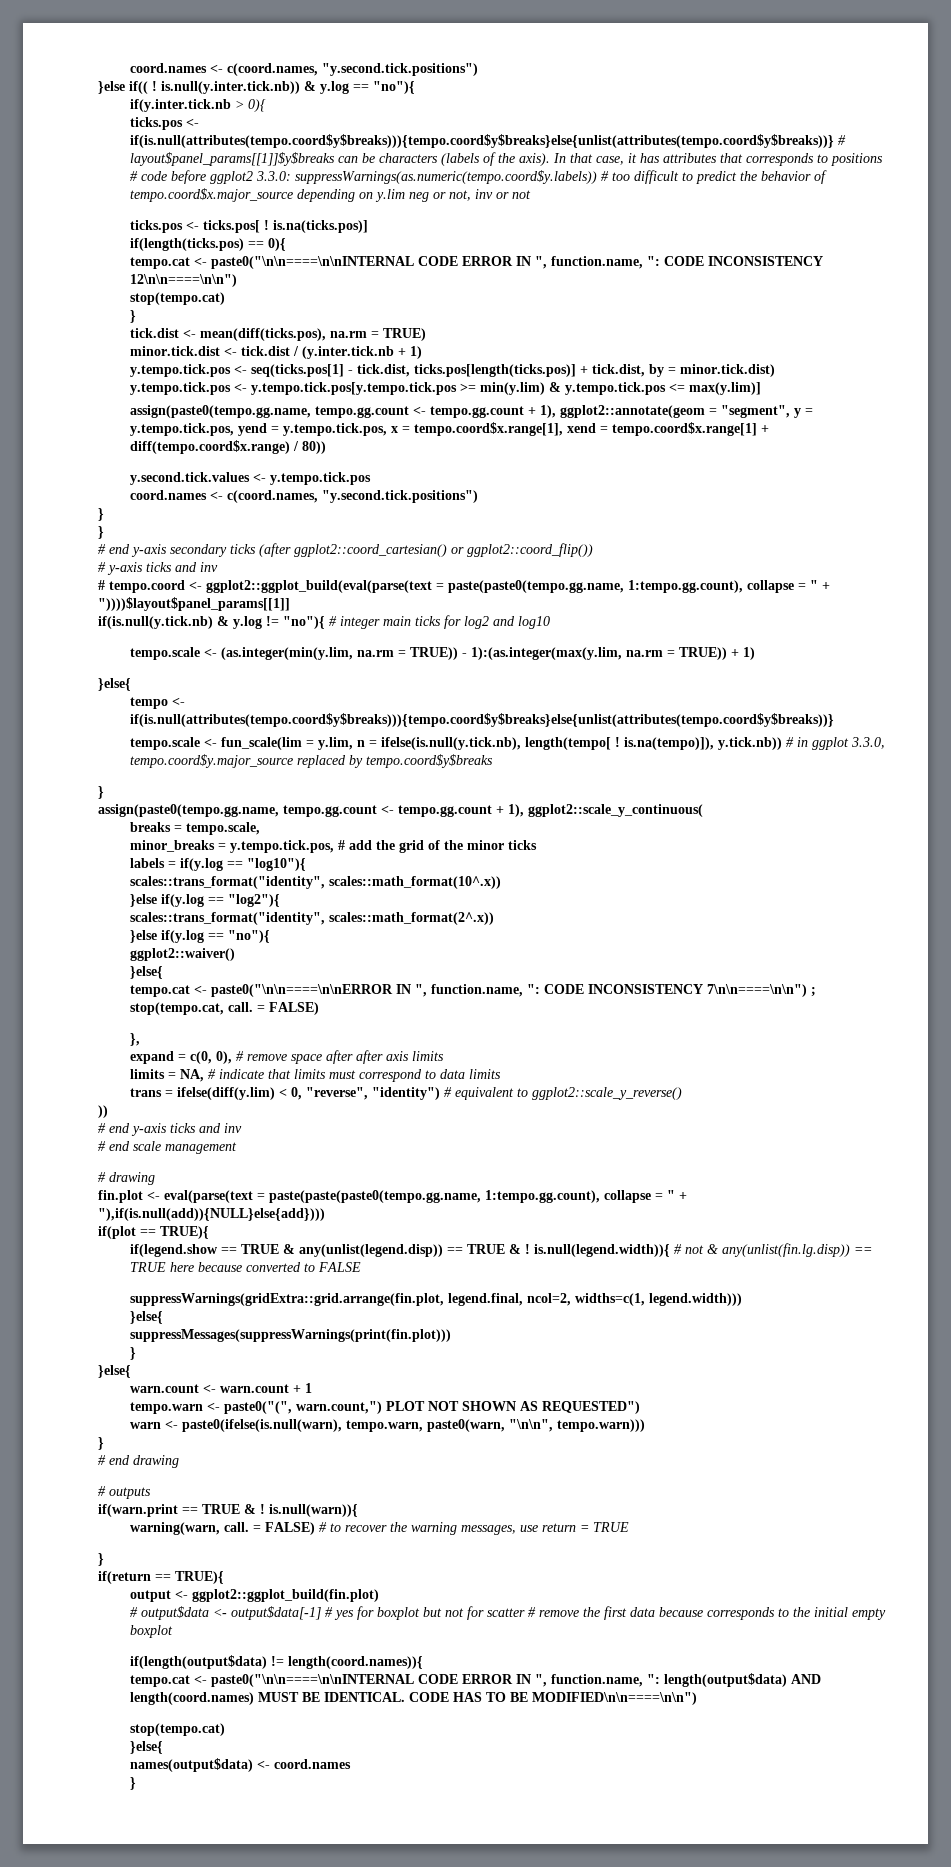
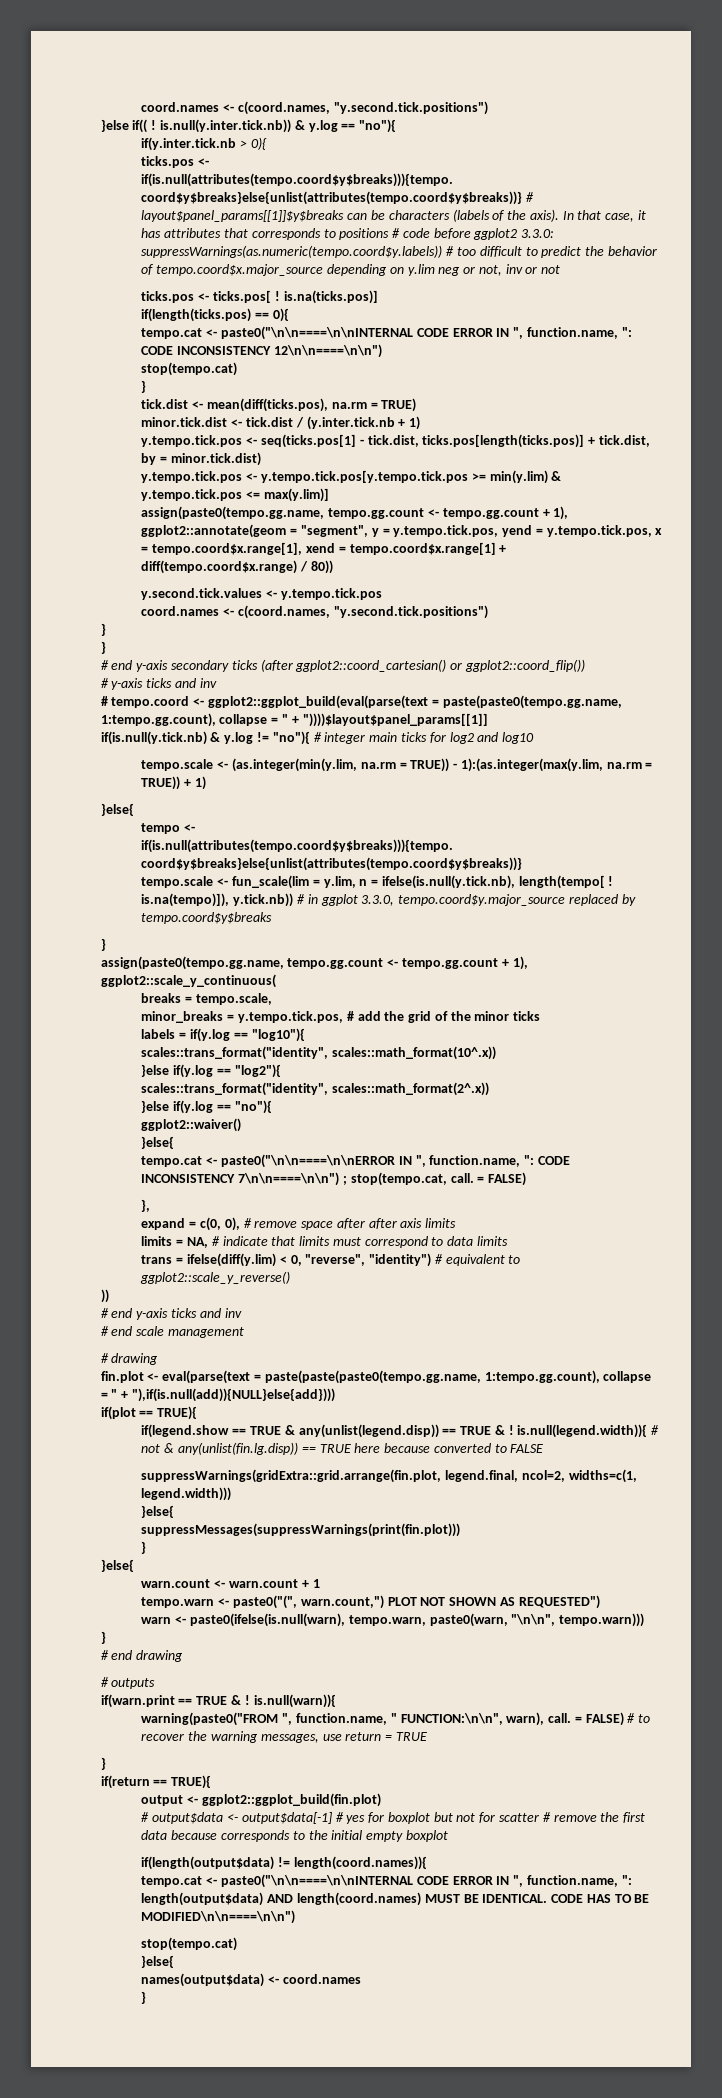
[130,1522,221,1535] warning(warn, -> [141,1712,545,1726] warning(paste0("FROM ", function.name, " FUNCTION:\n\n", warn),

